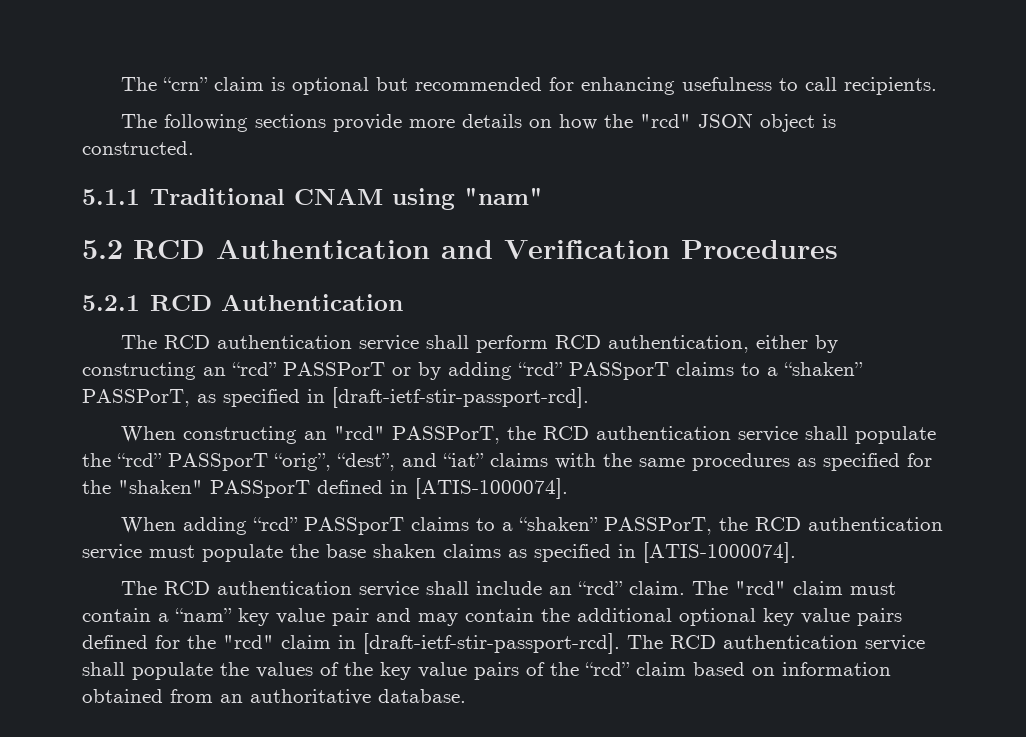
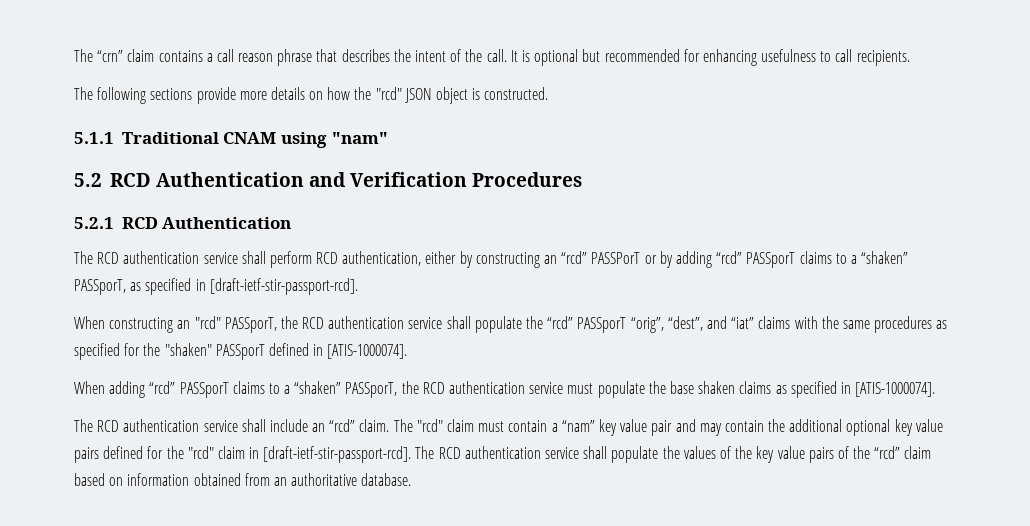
(264, 84) none -> [158,49,518,66] contains a call reason phrase that describes the intent of the call. It
[82,389,190,407] PASSPorT, -> [74,279,126,295] PASSporT,
[391,426,500,444] PASSPorT, -> [224,317,277,333] PASSporT,
[603,517,712,535] PASSPorT, -> [345,382,398,398] PASSporT,

